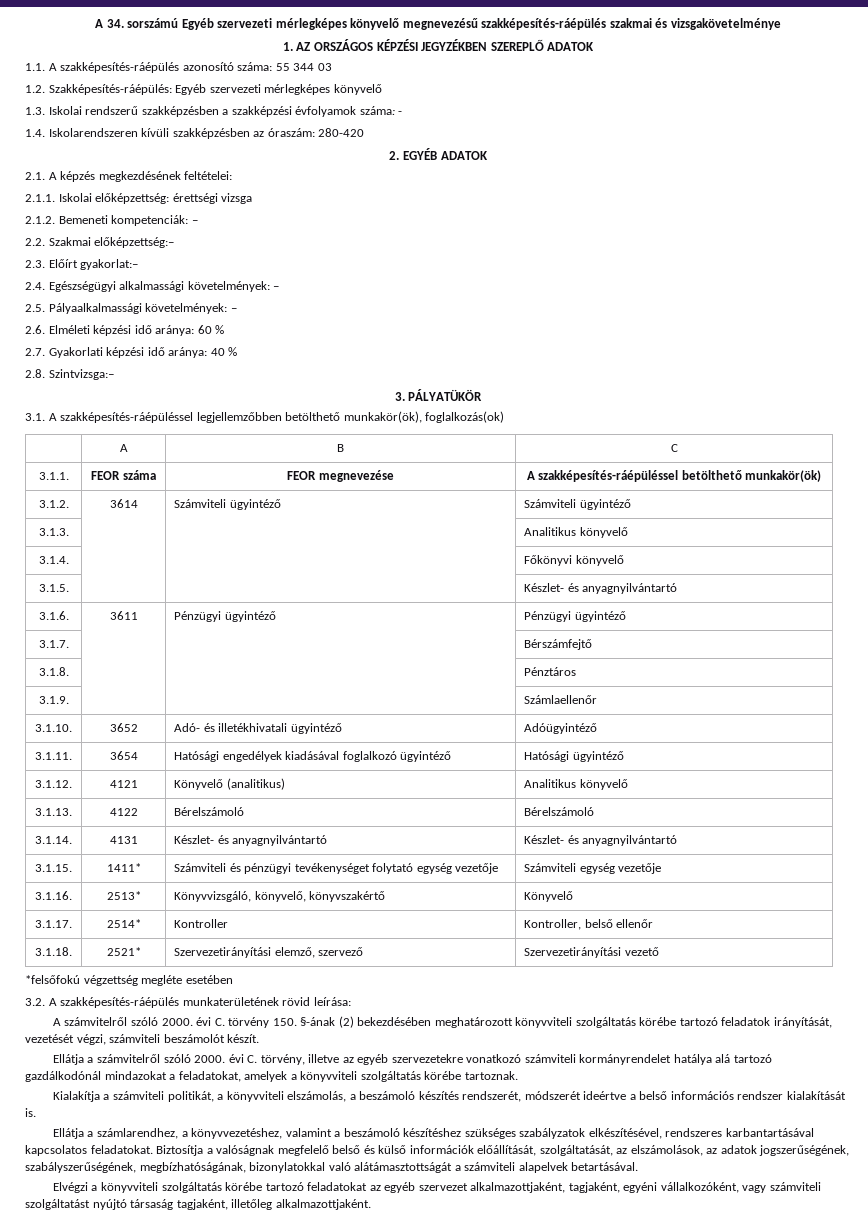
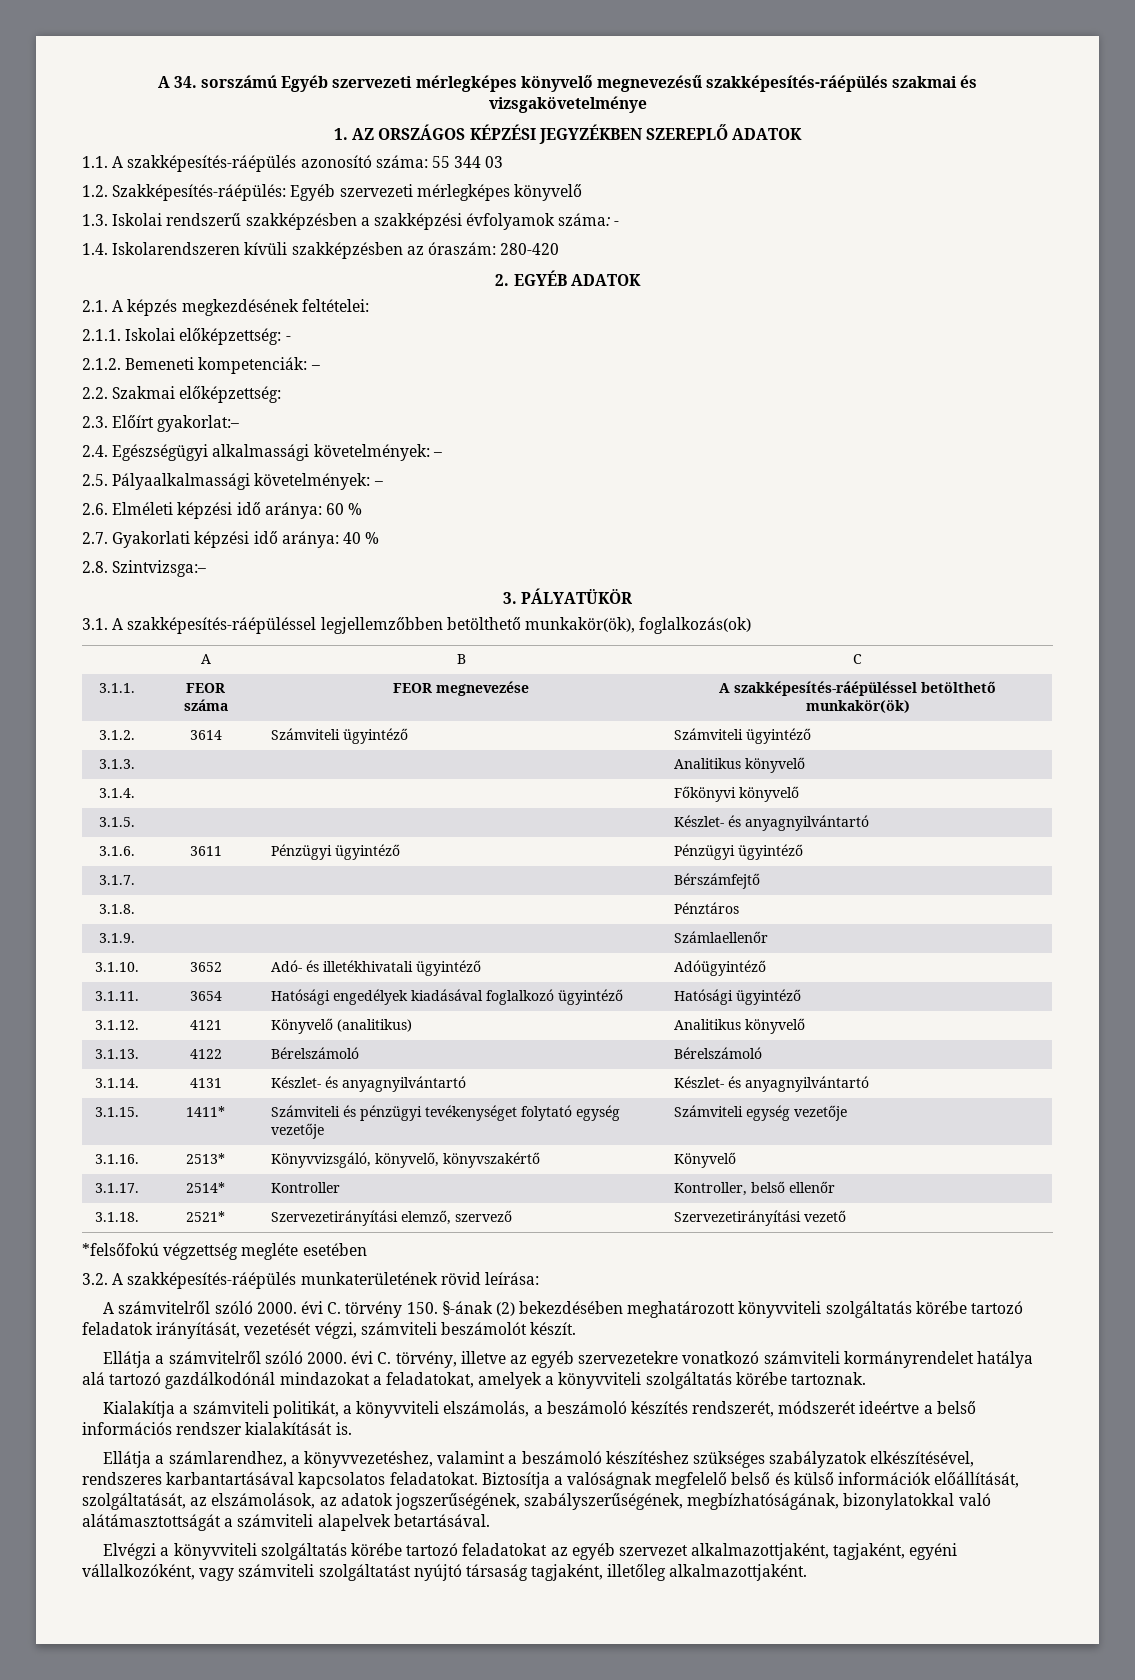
[172,193,253,204] érettségi vizsga -> [285,336,291,341] -
[94,237,175,248] előképzettség:– -> [179,386,282,403] előképzettség:

